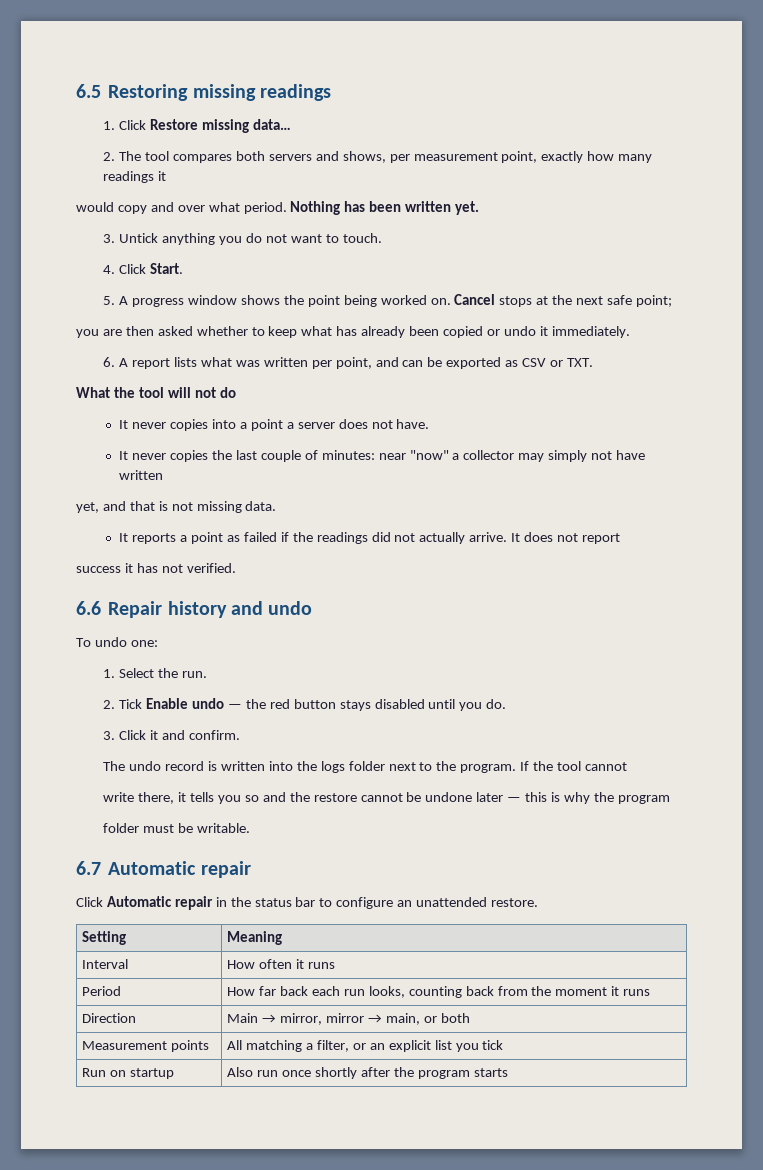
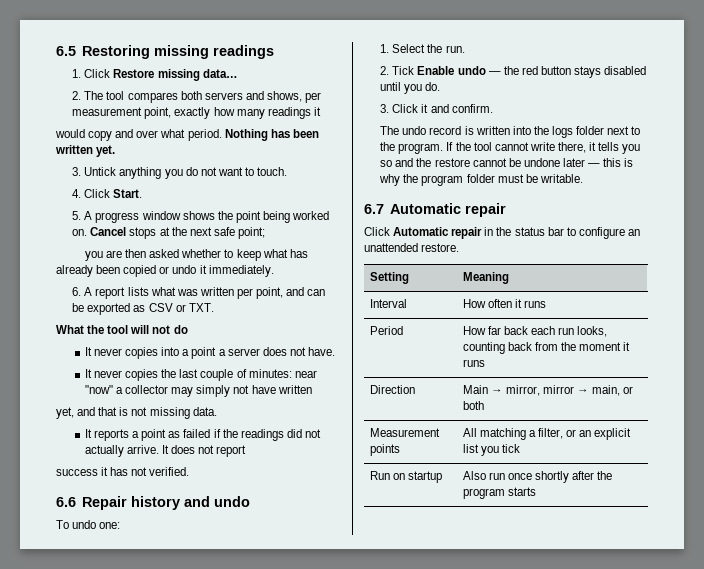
(627, 766) // -> (529, 146) none
(670, 799) // -> (464, 180) none

